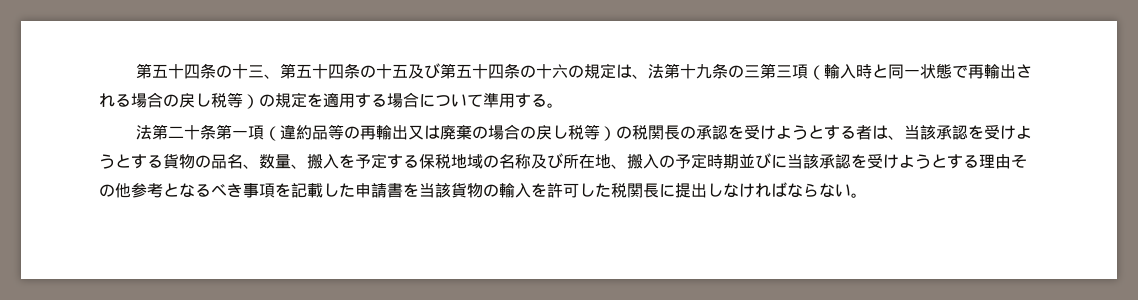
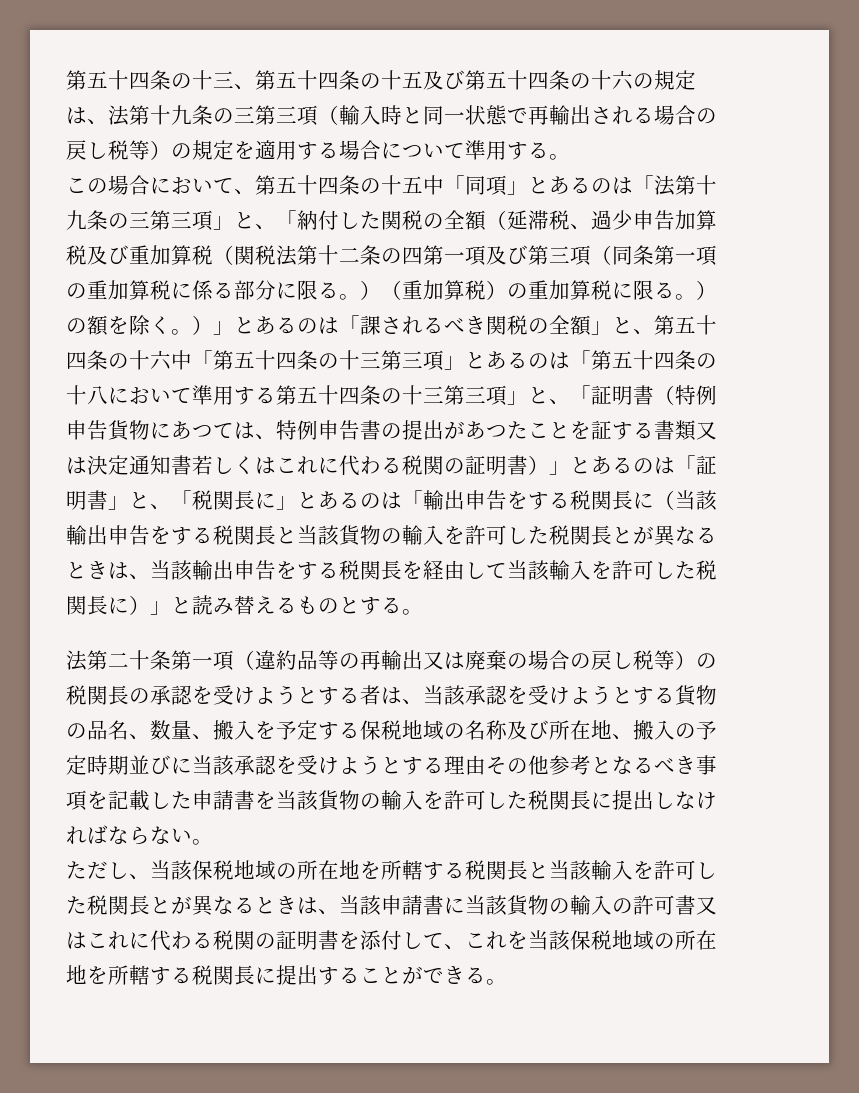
(563, 105) none -> [66,175,717,196] [66,210,717,231] [66,245,717,266] [66,280,717,300] [66,315,717,336] [66,350,717,371] [66,385,717,406] [66,420,717,441] [66,455,717,476] [66,490,717,511] [66,525,717,546] [66,560,717,581] [66,595,423,615] // この場合において、第五十四条の十五中「同項」とあるのは「法第十九条の三第三項」と、「納付した関税の全額（延滞税、過少申告加算税及び重加算税（関税法第十二条の四第一項及び第三項（同条第一項の重加算税に係る部分に限る。）（重加算税）の重加算税に限る。）の額を除く。）」とあるのは「課されるべき関税の全額」と、第五十四条の十六中「第五十四条の十三第三項」とあるのは「第五十四条の十八において準用する第五十四条の十三第三項」と、「証明書（特例申告貨物にあつては、特例申告書の提出があつたことを証する書類又は決定通知書若しくはこれに代わる税関の証明書）」とあるのは「証明書」と、「税関長に」とあるのは「輸出申告をする税関長に（当該輸出申告をする税関長と当該貨物の輸入を許可した税関長とが異なるときは、当該輸出申告をする税関長を経由して当該輸入を許可した税関長に）」と読み替えるものとする。
(867, 195) none -> [66,860,717,881] [66,895,717,916] [66,930,717,951] [66,965,507,985] // ただし、当該保税地域の所在地を所轄する税関長と当該輸入を許可した税関長とが異なるときは、当該申請書に当該貨物の輸入の許可書又はこれに代わる税関の証明書を添付して、これを当該保税地域の所在地を所轄する税関長に提出することができる。

